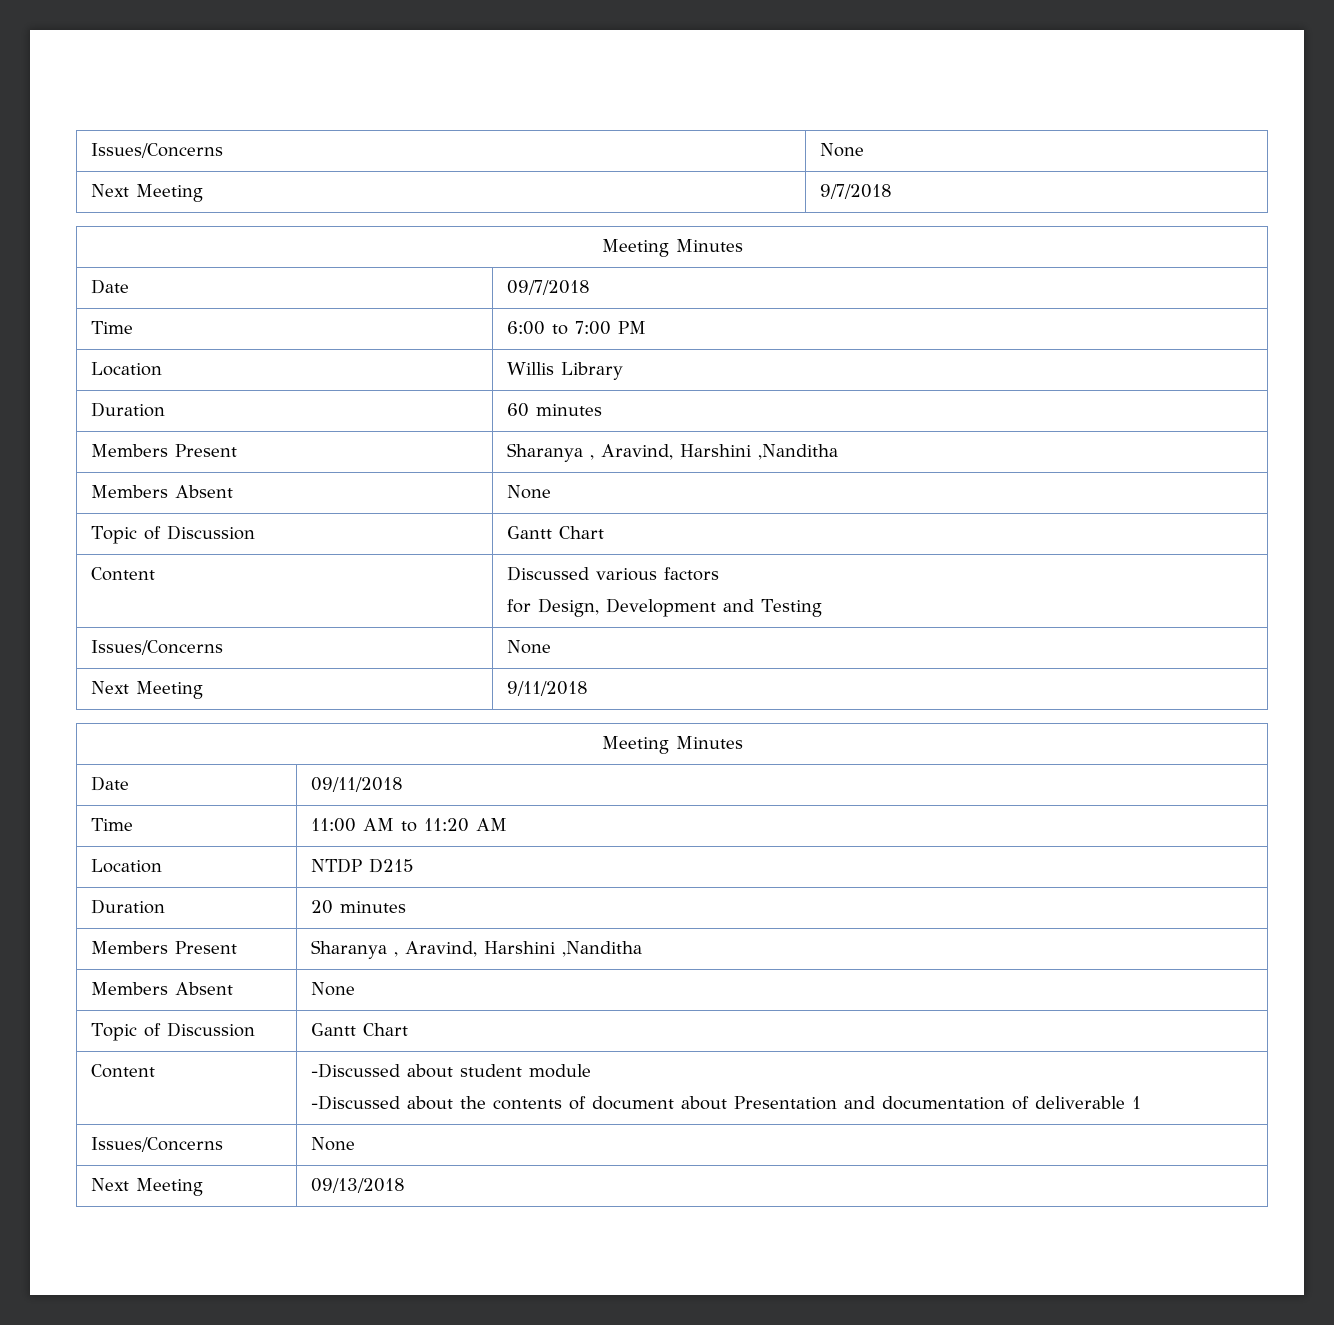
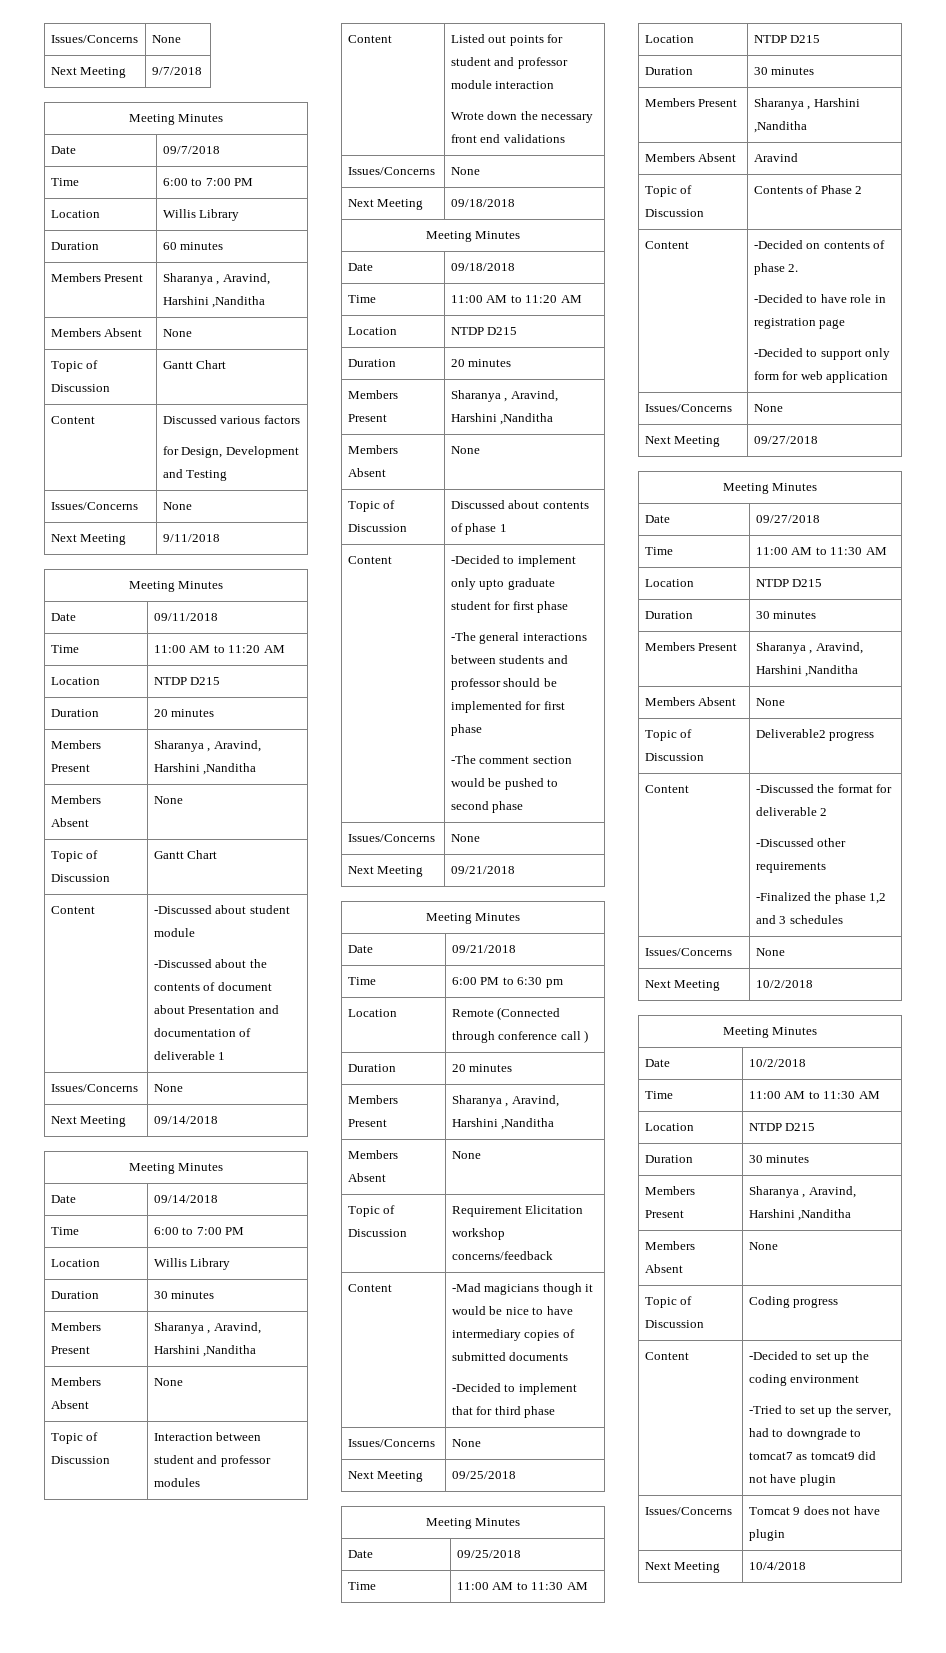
[310,1178,405,1193] 09/13/2018 -> [153,1116,218,1124] [128,1163,224,1174] [50,1195,76,1203] [153,1195,218,1203] [50,1227,79,1235] [153,1227,245,1235] [50,1259,100,1267] [153,1258,231,1270] [50,1291,99,1299] [153,1291,215,1299] [50,1322,101,1331] [50,1346,90,1354] [153,1322,261,1334] [153,1345,257,1357] [50,1377,101,1386] [50,1400,89,1409] [153,1378,183,1386] [50,1432,99,1444] [50,1456,110,1464] [153,1432,262,1441] [153,1455,271,1467] [153,1478,200,1487] [347,35,392,43] [450,34,564,46] [450,57,568,69] [450,80,555,89] [450,111,594,123] [450,134,565,143] [347,167,435,175] [450,167,480,175] [347,199,424,210] [450,199,515,207] [425,231,521,242] [347,263,373,271] [450,263,515,271] [347,295,376,303] [450,295,582,303] [347,327,397,335] [450,327,518,335] [347,359,396,367] [450,359,512,367] [347,390,398,399] [347,414,387,422] [450,390,558,402] [450,413,554,425] [347,445,398,454] [347,468,386,477] [450,446,480,454] [347,500,396,512] [347,524,407,532] [450,500,589,509] [450,523,507,535] [347,556,392,564] [450,555,576,567] [450,578,555,590] [450,601,569,613] [450,632,587,644] [450,655,568,664] [450,678,557,690] [450,701,565,713] [450,724,482,736] [450,755,572,764] [450,778,559,790] [450,801,524,813] [347,834,435,842] [450,834,480,842] [347,866,424,877] [450,866,515,874] [425,913,521,924] [347,945,373,953] [451,945,516,953] [347,977,376,985] [451,977,563,988] [347,1009,397,1017] [451,1007,561,1020] [451,1030,589,1043] [347,1064,396,1072] [451,1064,513,1072] [347,1095,398,1104] [347,1119,387,1127] [451,1095,559,1107] [451,1118,555,1130] [347,1150,398,1159] [347,1173,386,1182] [451,1151,481,1159] [347,1205,396,1217] [347,1229,407,1237] [451,1205,584,1217] [451,1228,505,1240] [451,1251,553,1260] [347,1284,392,1292] [451,1283,594,1295] [451,1306,573,1315] [451,1329,575,1341] [451,1352,569,1361] [451,1383,577,1395] [451,1406,556,1418] [347,1439,435,1447] [451,1439,481,1447] [347,1471,424,1482] [451,1471,516,1479] [425,1518,521,1529] [347,1550,373,1558] [456,1550,521,1558] [347,1582,376,1590] [456,1582,588,1590] [644,35,694,43] [753,35,821,43] [644,67,693,75] [753,67,815,75] [644,98,738,107] [753,98,860,110] [753,121,807,133] [644,153,737,162] [753,153,798,162] [644,185,693,197] [644,209,704,217] [753,185,863,194] [644,241,689,249] [753,240,886,249] [753,263,799,275] [753,294,886,303] [753,318,846,329] [753,348,891,360] [753,371,889,383] [644,404,732,412] [753,404,783,412] [644,436,721,447] [753,436,818,444] [722,483,818,494] [644,515,670,523] [755,515,820,523] [644,547,673,555] [755,547,887,555] [644,579,694,587] [755,579,823,587] [644,611,693,619] [755,611,817,619] [644,642,738,651] [755,642,863,654] [755,665,859,677] [644,697,737,706] [755,698,785,706] [644,729,693,741] [644,753,704,761] [755,729,875,741] [644,785,689,793] [755,784,893,793] [755,807,828,816] [755,838,847,847] [755,862,826,873] [755,892,887,904] [755,915,843,924] [644,948,732,956] [755,948,785,956] [644,980,721,991] [755,980,813,988] [722,1027,818,1038] [644,1059,670,1067] [748,1059,806,1067] [644,1091,673,1099] [748,1091,880,1099] [644,1123,694,1131] [748,1123,816,1131] [644,1155,693,1163] [748,1155,810,1163] [644,1186,695,1195] [644,1210,684,1218] [748,1186,856,1198] [748,1209,852,1221] [644,1241,695,1250] [644,1264,683,1273] [748,1242,778,1250] [644,1296,693,1308] [644,1320,704,1328] [748,1296,839,1308] [644,1352,689,1360] [748,1351,869,1363] [748,1374,860,1386] [748,1405,892,1417] [748,1428,862,1440] [748,1451,877,1460] [748,1474,836,1486] [644,1507,732,1515] [748,1506,880,1515] [748,1529,785,1541] [644,1562,721,1573] [748,1562,806,1570] 09/14/2018 // Meeting Minutes // Date | 09/14/2018 // Time | 6:00 to 7:00 PM // Location | Willis Library // Duration | 30 minutes // Members Present | Sharanya , Aravind, Harshini ,Nanditha // Members Absent | None // Topic of Discussion | Interaction between student and professor modules // Content | Listed out points for student and professor module interaction // Wrote down the necessary front end validations // Issues/Concerns | None // Next Meeting | 09/18/2018 // Meeting Minutes // Date | 09/18/2018 // Time | 11:00 AM to 11:20 AM // Location | NTDP D215 // Duration | 20 minutes // Members Present | Sharanya , Aravind, Harshini ,Nanditha // Members Absent | None // Topic of Discussion | Discussed about contents of phase 1 // Content | -Decided to implement only upto graduate student for first phase // -The general interactions between students and professor should be implemented for first phase // -The comment section would be pushed to second phase // Issues/Concerns | None // Next Meeting | 09/21/2018 // Meeting Minutes // Date | 09/21/2018 // Time | 6:00 PM to 6:30 pm // Location | Remote (Connected through conference call ) // Duration | 20 minutes // Members Present | Sharanya , Aravind, Harshini ,Nanditha // Members Absent | None // Topic of Discussion | Requirement Elicitation workshop concerns/feedback // Content | -Mad magicians though it would be nice to have intermediary copies of submitted documents // -Decided to implement that for third phase // Issues/Concerns | None // Next Meeting | 09/25/2018 // Meeting Minutes // Date | 09/25/2018 // Time | 11:00 AM to 11:30 AM // Location | NTDP D215 // Duration | 30 minutes // Members Present | Sharanya , Harshini ,Nanditha // Members Absent | Aravind // Topic of Discussion | Contents of Phase 2 // Content | -Decided on contents of phase 2. // -Decided to have role in registration page // -Decided to support only form for web application // Issues/Concerns | None // Next Meeting | 09/27/2018 // Meeting Minutes // Date | 09/27/2018 // Time | 11:00 AM to 11:30 AM // Location | NTDP D215 // Duration | 30 minutes // Members Present | Sharanya , Aravind, Harshini ,Nanditha // Members Absent | None // Topic of Discussion | Deliverable2 progress // Content | -Discussed the format for deliverable 2 // -Discussed other requirements // -Finalized the phase 1,2 and 3 schedules // Issues/Concerns | None // Next Meeting | 10/2/2018 // Meeting Minutes // Date | 10/2/2018 // Time | 11:00 AM to 11:30 AM // Location | NTDP D215 // Duration | 30 minutes // Members Present | Sharanya , Aravind, Harshini ,Nanditha // Members Absent | None // Topic of Discussion | Coding progress // Content | -Decided to set up the coding environment // -Tried to set up the server, had to downgrade to tomcat7 as tomcat9 did not have plugin // Issues/Concerns | Tomcat 9 does not have plugin // Next Meeting | 10/4/2018

